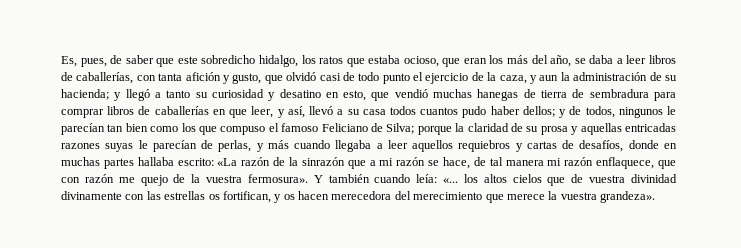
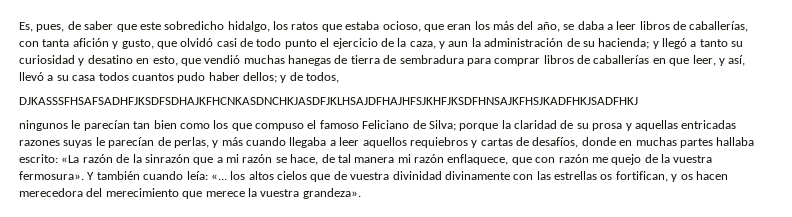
(615, 112) none -> [19,97,638,105] // DJKASSSFHSAFSADHFJKSDFSDHAJKFHCNKASDNCHKJASDFJKLHSAJDFHAJHFSJKHFJKSDFHNSAJKFHSJKADFHKJSADFHKJ //

